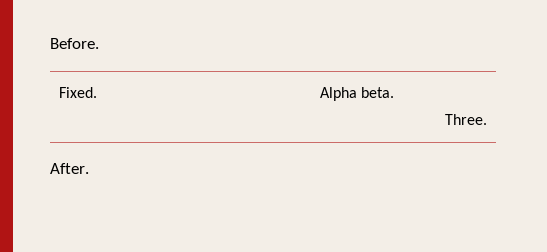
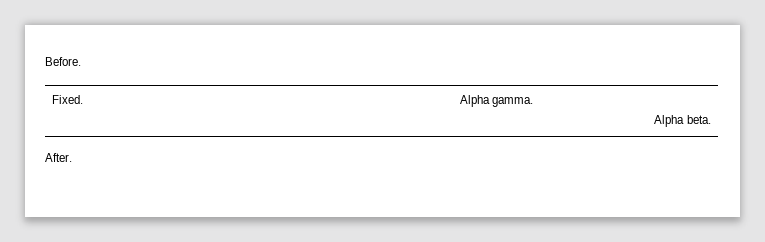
(357, 94) none -> [492,97,534,107] [654,115,685,127] gamma. // Alpha
[444,114,487,125] // Three. -> (711, 119) none

